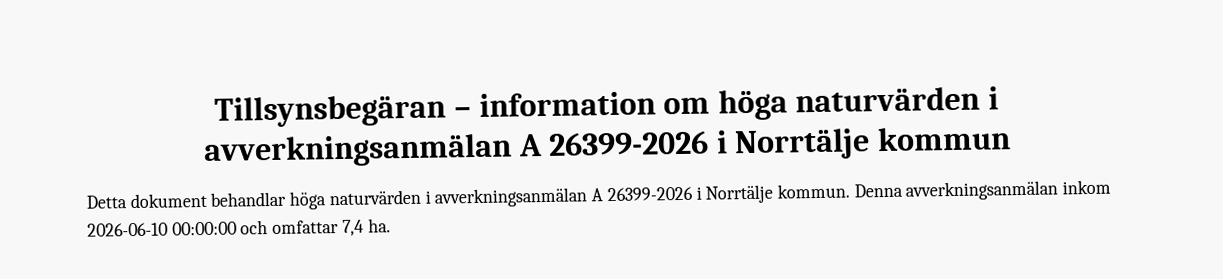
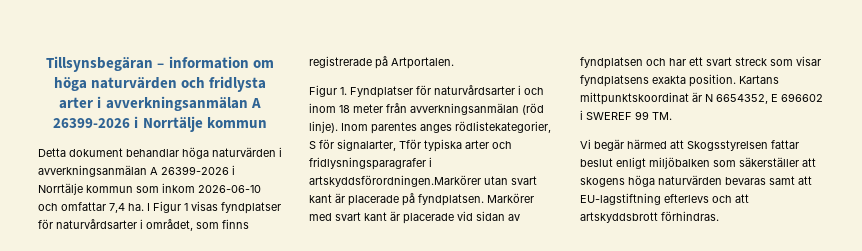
(981, 99) none -> [181,76,267,92] [59,97,94,109] och fridlysta arter
[776,180,1059,201] kommun. Denna avverkningsanmälan -> [86,185,159,193] kommun som
[171,221,237,236] 00:00:00 -> (261, 189) none
(391, 225) none -> [147,201,281,214] [38,219,249,231] [309,56,454,69] [309,85,544,98] [309,103,544,115] [309,121,551,134] [309,139,512,152] [309,157,432,170] [309,175,537,187] [309,193,534,206] [309,211,520,224] [580,56,821,69] [580,74,779,87] [580,92,823,105] [580,110,672,120] [580,139,799,151] [580,157,816,169] [580,175,812,187] [580,193,749,205] [580,211,719,223] I Figur 1 visas fyndplatser för naturvårdsarter i området, som finns registrerade på Artportalen. // Figur 1. Fyndplatser för naturvårdsarter i och inom 18 meter från avverkningsanmälan (röd linje). Inom parentes anges rödlistekategorier, S för signalarter, Tför typiska arter och fridlysningsparagrafer i artskyddsförordningen.Markörer utan svart kant är placerade på fyndplatsen. Markörer med svart kant är placerade vid sidan av fyndplatsen och har ett svart streck som visar fyndplatsens exakta position. Kartans mittpunktskoordinat är N 6654352, E 696602 i SWEREF 99 TM. // Vi begär härmed att Skogsstyrelsen fattar beslut enligt miljöbalken som säkerställer att skogens höga naturvärden bevaras samt att EU-lagstiftning efterlevs och att artskyddsbrott förhindras.

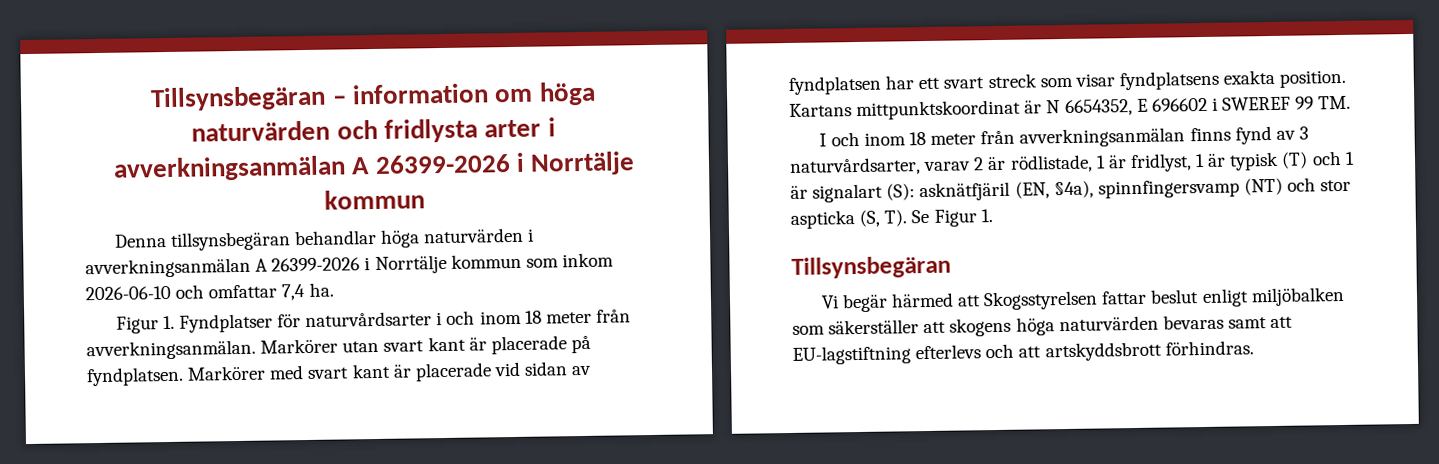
[38,148,123,157] Detta dokument -> [113,231,291,251] Denna tillsynsbegäran
[147,201,281,214] [38,219,249,231] [309,56,454,69] I Figur 1 visas fyndplatser för naturvårdsarter i området, som finns registrerade på Artportalen. -> (334, 289) none
[410,103,544,115] [309,121,551,134] [309,139,512,152] [309,157,432,170] [309,175,481,187] avverkningsanmälan (röd linje). Inom parentes anges rödlistekategorier, S för signalarter, Tför typiska arter och fridlysningsparagrafer i artskyddsförordningen.Markörer -> [86,338,339,361] avverkningsanmälan. Markörer
[646,58,666,66] och -> (882, 85) none
(672, 116) none -> [818,125,1309,148] [789,150,1355,176] [790,177,1352,203] [790,209,993,229] [791,255,951,279] // I och inom 18 meter från avverkningsanmälan finns fynd av 3 naturvårdsarter, varav 2 är rödlistade, 1 är fridlyst, 1 är typisk (T) och 1 är signalart (S): asknätfjäril (EN, §4a), spinnfingersvamp (NT) och stor aspticka (S, T). Se Figur 1. // Tillsynsbegäran

